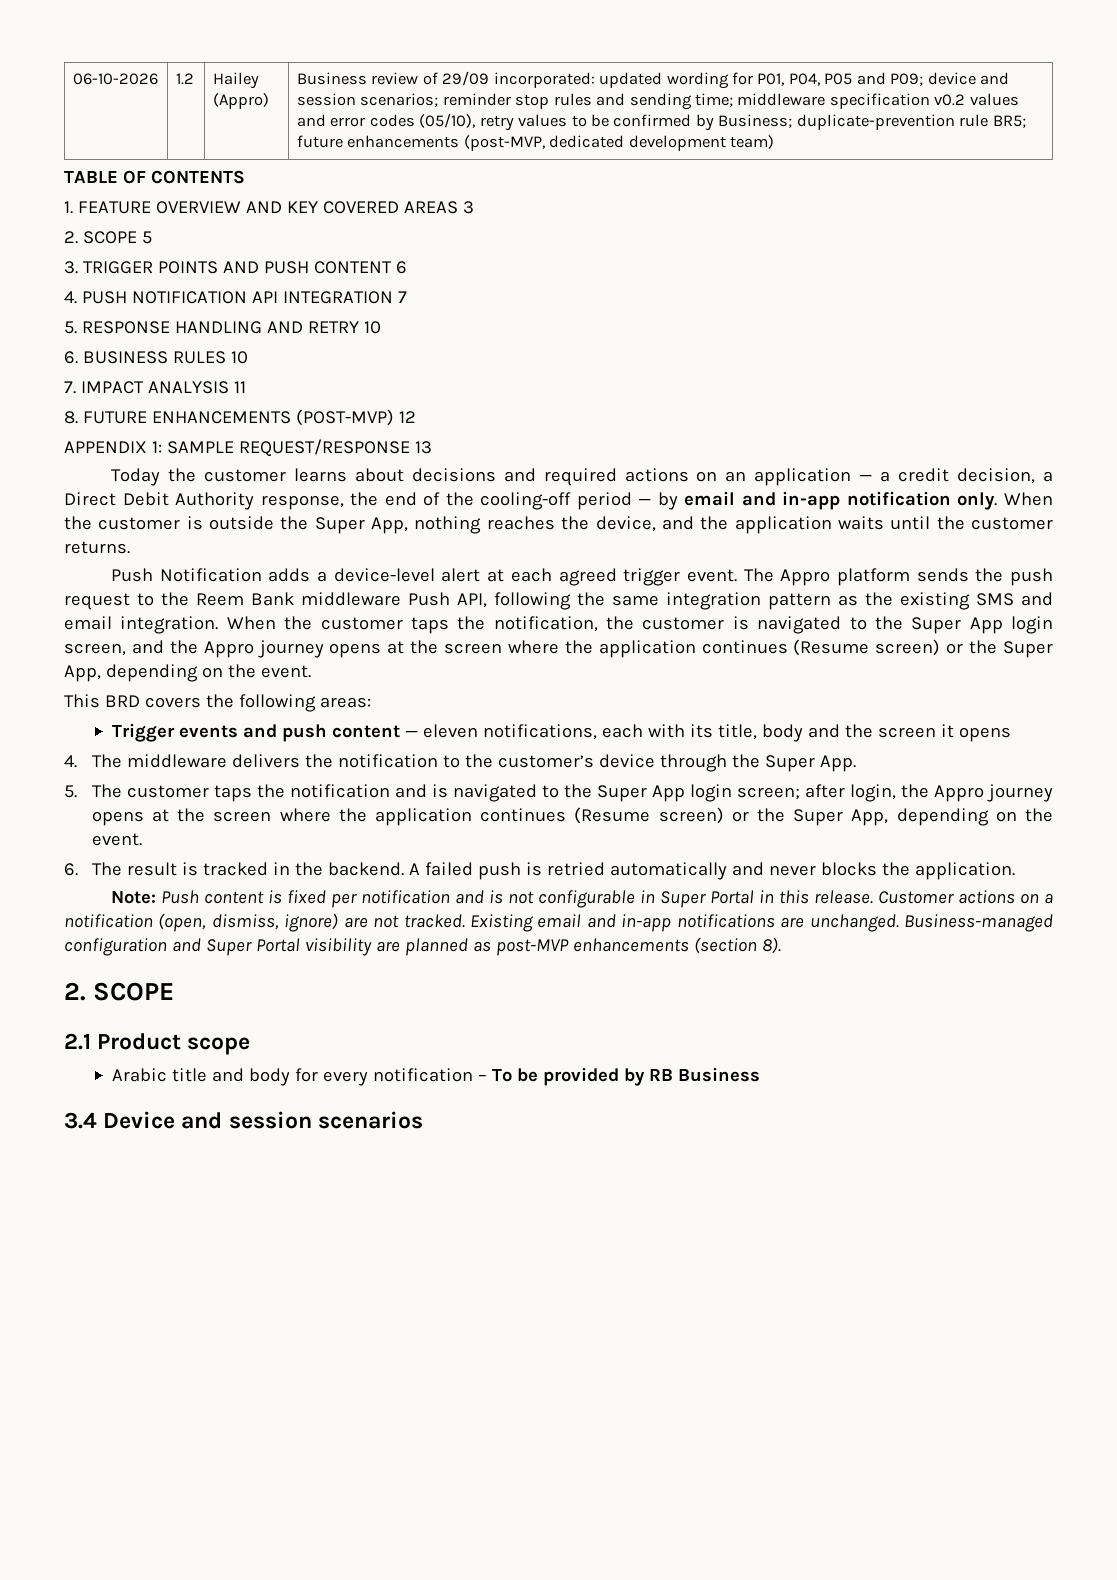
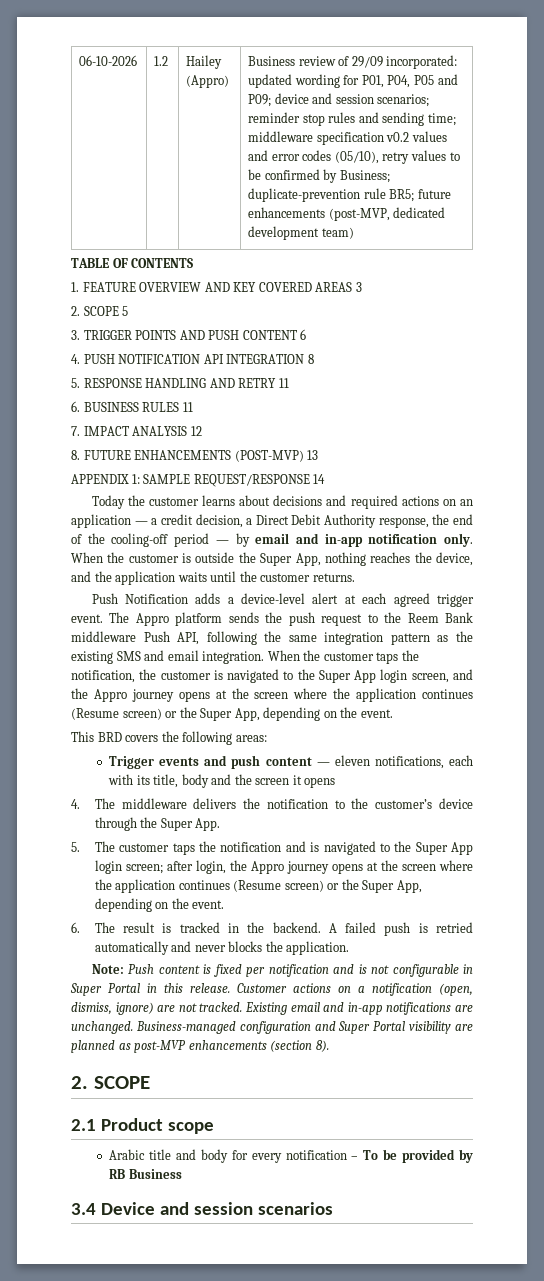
[397,291,407,303] 7 -> [307,354,314,364] 8
[363,321,381,334] 10 -> [278,378,289,388] 11
[230,351,248,364] 10 -> [182,402,193,412] 11
[233,381,246,393] 11 -> [190,426,202,436] 12
[398,411,416,423] 12 -> [307,450,319,460] 13
[414,441,432,454] 13 -> [313,474,326,484] 14

